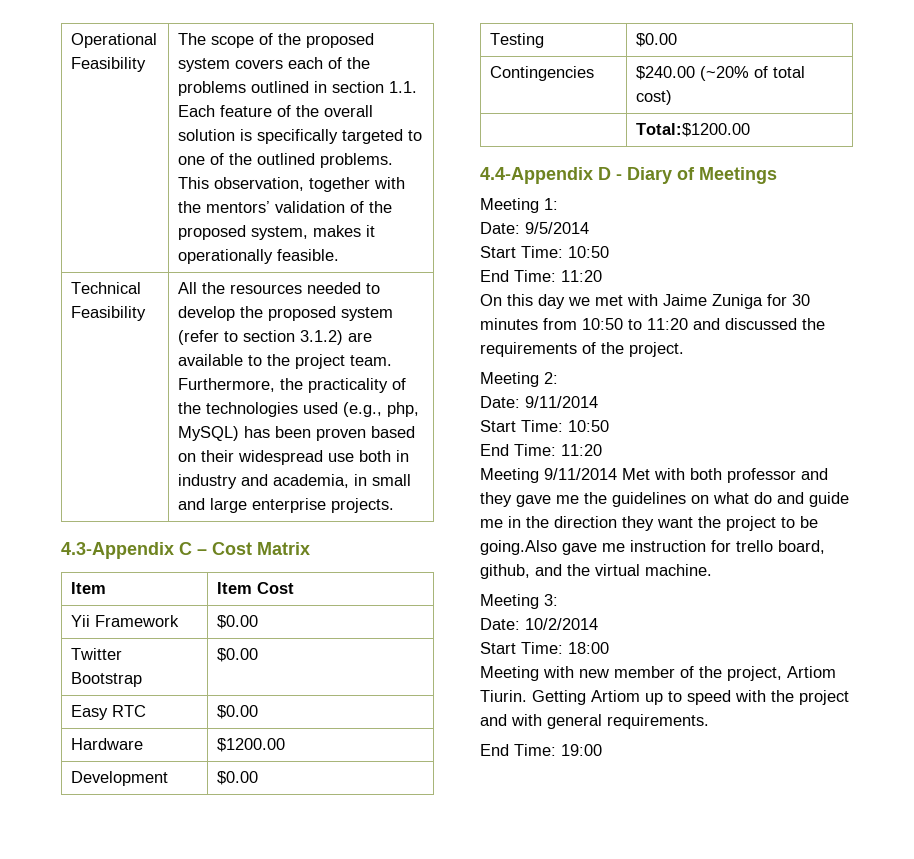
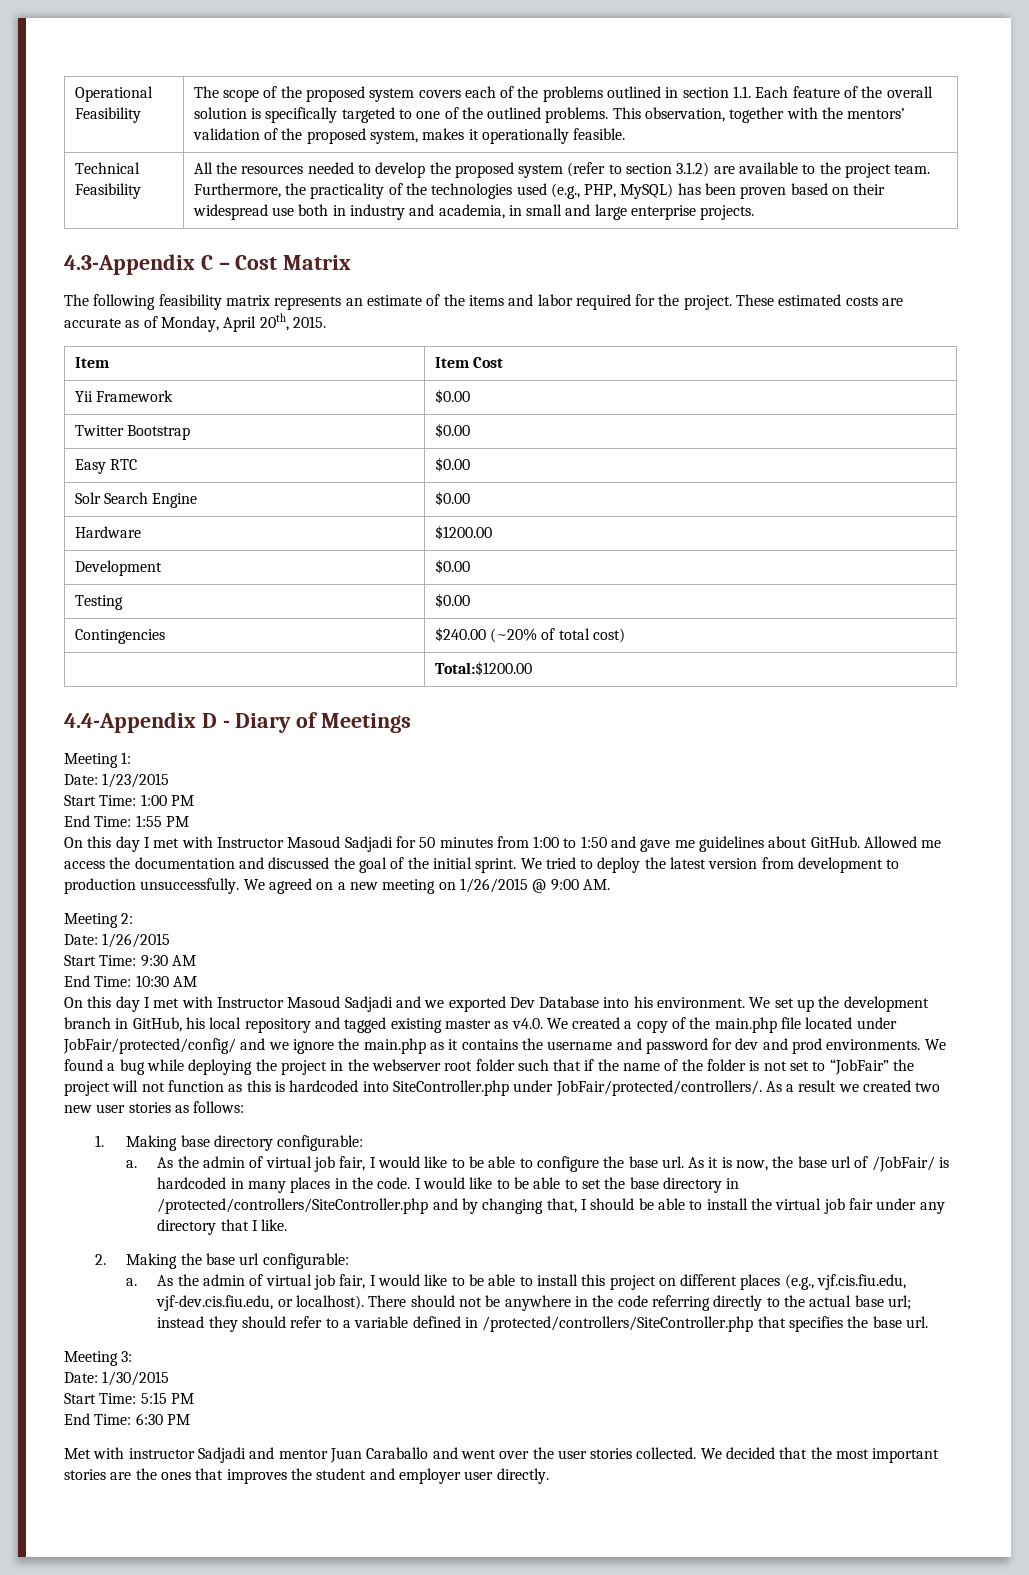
[387,402,420,417] php, -> [584,184,617,198] PHP,
(310, 548) none -> [64,294,904,310] [64,313,326,332] // The following feasibility matrix represents an estimate of the items and labor required for the project. These estimated costs are accurate as of Monday, April 20th, 2015.
(259, 712) none -> [74,492,198,508] [434,491,470,506] // Solr Search Engine | $0.00
[525,222,589,234] [480,246,609,258] [480,270,602,282] [480,294,810,309] [480,318,688,330] 9/5/2014 // Start Time: 10:50 // End Time: 11:20 // On this day we met with Jaime Zuniga for 30 minutes from 10:50 to 11:20 -> [102,773,170,788] [64,794,194,806] [64,815,189,827] [64,836,942,852] [64,857,235,869] 1/23/2015 // Start Time: 1:00 PM // End Time: 1:55 PM // On this day I met with Instructor Masoud Sadjadi for 50 minutes from 1:00 to 1:50 and gave me guidelines about GitHub. Allowed me access the documentation
[480,342,684,357] requirements of the project. -> [358,857,900,873] [64,878,610,894] goal of the initial sprint. We tried to deploy the latest version from development to production unsuccessfully. We agreed on a new meeting on 1/26/2015 @ 9:00 AM.
[525,396,598,408] [480,420,609,432] [480,444,602,456] [480,468,828,483] [480,492,849,507] [480,516,818,531] [480,540,825,555] [480,564,712,579] 9/11/2014 // Start Time: 10:50 // End Time: 11:20 // Meeting 9/11/2014 Met with both professor and they gave me the guidelines on what do and guide me in the direction they want the project to be going.Also gave me instruction for trello board, github, and the virtual machine. -> [102,933,171,948] [64,955,196,967] [64,975,197,987] [64,996,929,1012] [64,1017,897,1033] [63,1038,946,1054] [64,1059,915,1075] [64,1080,941,1096] [64,1101,245,1113] [95,1135,364,1151] [126,1156,950,1172] [157,1177,740,1193] [157,1198,945,1214] [157,1219,288,1235] [95,1253,349,1269] [126,1274,907,1290] [156,1295,911,1311] [157,1316,928,1332] 1/26/2015 // Start Time: 9:30 AM // End Time: 10:30 AM // On this day I met with Instructor Masoud Sadjadi and we exported Dev Database into his environment. We set up the development branch in GitHub, his local repository and tagged existing master as v4.0. We created a copy of the main.php file located under JobFair/protected/config/ and we ignore the main.php as it contains the username and password for dev and prod environments. We found a bug while deploying the project in the webserver root folder such that if the name of the folder is not set to “JobFair” the project will not function as this is hardcoded into SiteController.php under JobFair/protected/controllers/. As a result we created two new user stories as follows: // 1. Making base directory configurable: // a. As the admin of virtual job fair, I would like to be able to configure the base url. As it is now, the base url of /JobFair/ is hardcoded in many places in the code. I would like to be able to set the base directory in /protected/controllers/SiteController.php and by changing that, I should be able to install the virtual job fair under any directory that I like. // 2. Making the base url configurable: // a. As the admin of virtual job fair, I would like to be able to install this project on different places (e.g., vjf.cis.fiu.edu, vjf-dev.cis.fiu.edu, or localhost). There should not be anywhere in the code referring directly to the actual base url; instead they should refer to a variable defined in /protected/controllers/SiteController.php that specifies the base url.
[525,618,598,630] [480,642,609,654] [480,666,836,681] [480,690,849,705] [480,714,709,729] [480,744,602,756] 10/2/2014 // Start Time: 18:00 // Meeting with new member of the project, Artiom Tiurin. Getting Artiom up to speed with the project and with general requirements. // End Time: 19:00 -> [102,1371,170,1386] [64,1392,194,1404] [64,1413,190,1425] [64,1447,940,1463] [64,1468,549,1484] 1/30/2015 // Start Time: 5:15 PM // End Time: 6:30 PM // Met with instructor Sadjadi and mentor Juan Caraballo and went over the user stories collected. We decided that the most important stories are the ones that improves the student and employer user directly.

